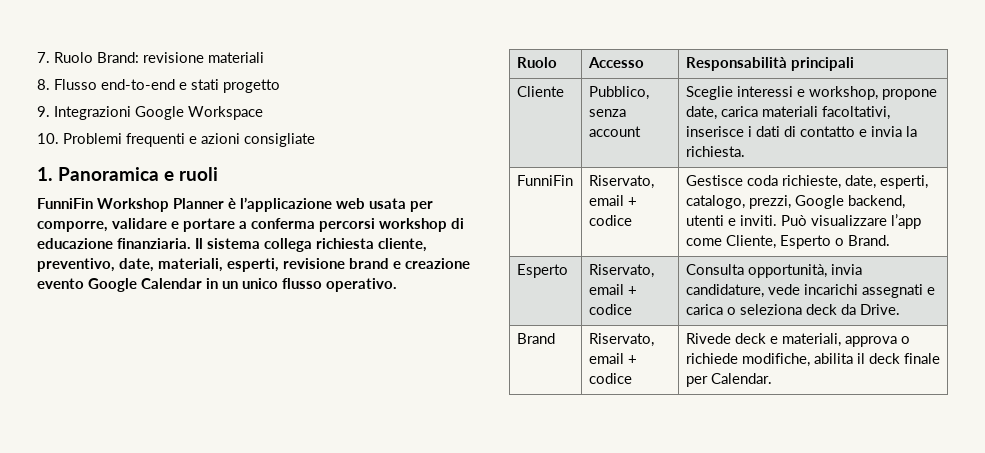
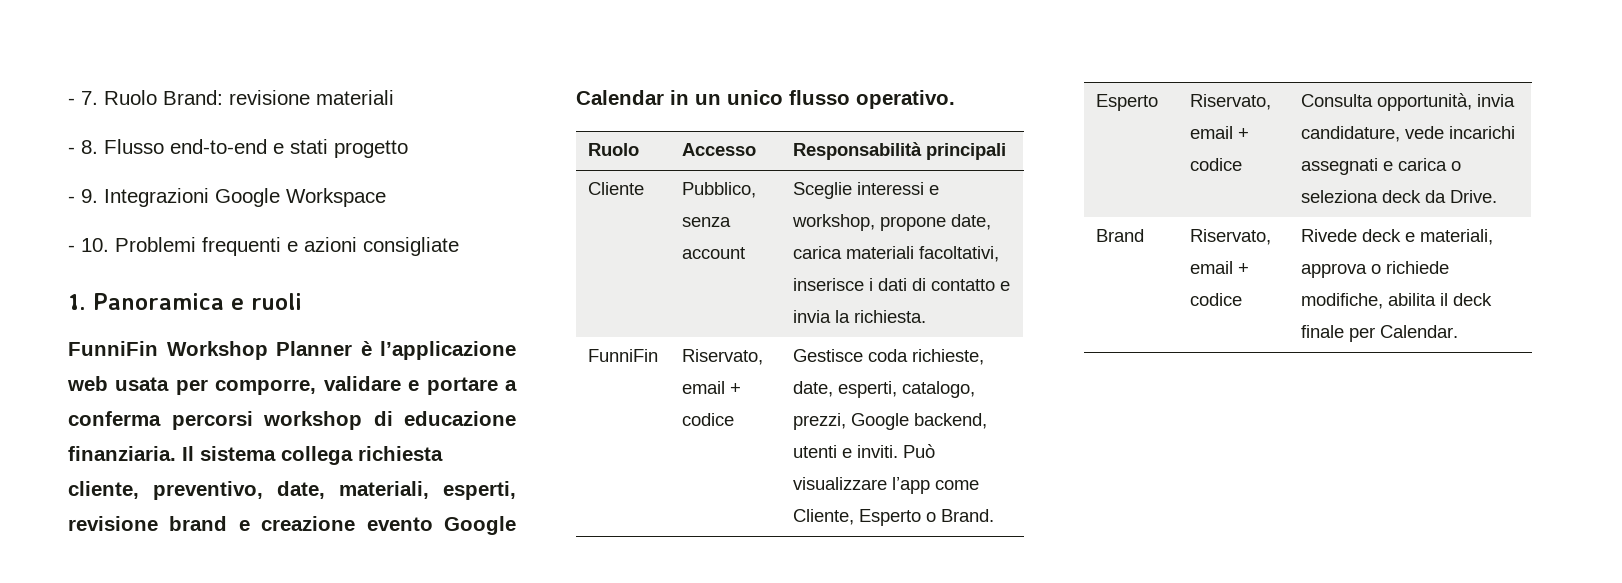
(37, 57) none -> [68,98,75,105] -
(264, 57) none -> [68,147,75,154] -
(280, 86) none -> [68,196,75,203] -
(263, 113) none -> [68,245,75,252] -

